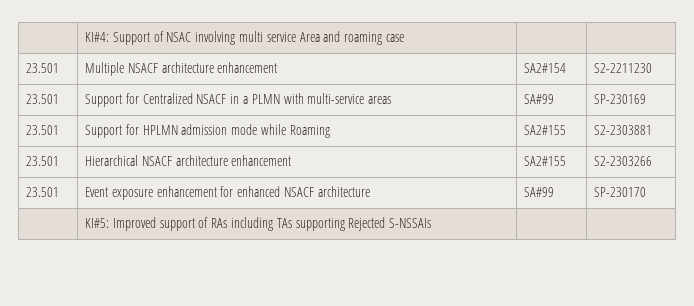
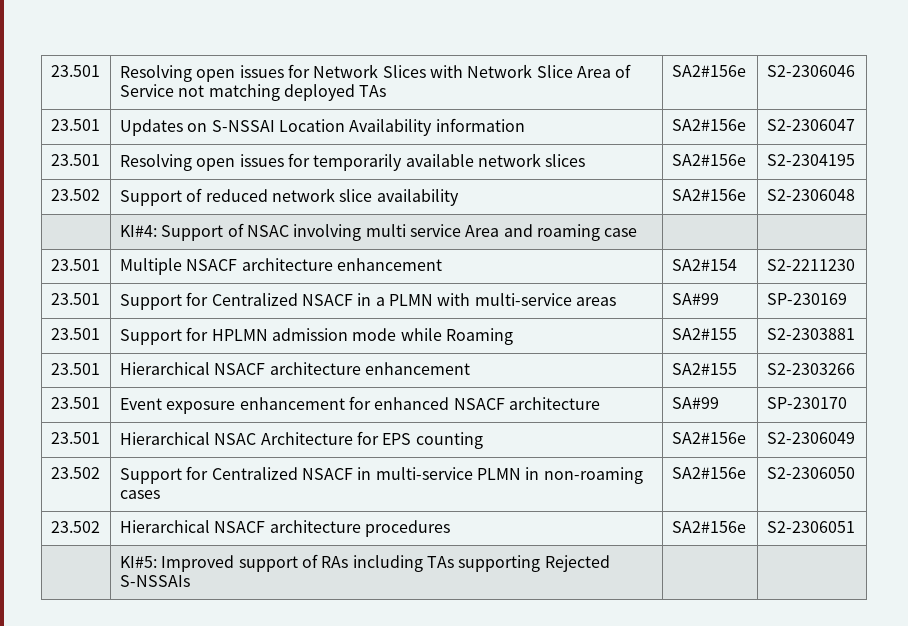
(85, 37) none -> [50,65,100,77] [119,64,632,82] [119,84,387,101] [671,65,746,77] [766,65,855,77] [50,119,100,131] [119,118,525,136] [671,119,746,131] [766,119,855,131] [50,154,100,166] [119,153,586,171] [671,154,746,166] [766,154,855,166] [50,189,100,201] [119,188,459,206] [671,189,746,201] [766,189,855,201] 23.501 | Resolving open issues for Network Slices with Network Slice Area of Service not matching deployed TAs | SA2#156e | S2-2306046 // 23.501 | Updates on S-NSSAI Location Availability information | SA2#156e | S2-2306047 // 23.501 | Resolving open issues for temporarily available network slices | SA2#156e | S2-2304195 // 23.502 | Support of reduced network slice availability | SA2#156e | S2-2306048 //
(647, 192) none -> [50,432,100,444] [119,431,483,449] [671,432,746,444] [766,432,855,444] [50,467,100,479] [119,466,643,484] [119,490,160,499] [671,467,746,479] [766,467,855,479] [50,521,100,533] [119,520,450,537] [671,521,746,533] [766,521,855,533] // 23.501 | Hierarchical NSAC Architecture for EPS counting | SA2#156e | S2-2306049 // 23.502 | Support for Centralized NSACF in multi-service PLMN in non-roaming cases | SA2#156e | S2-2306050 // 23.502 | Hierarchical NSACF architecture procedures | SA2#156e | S2-2306051

